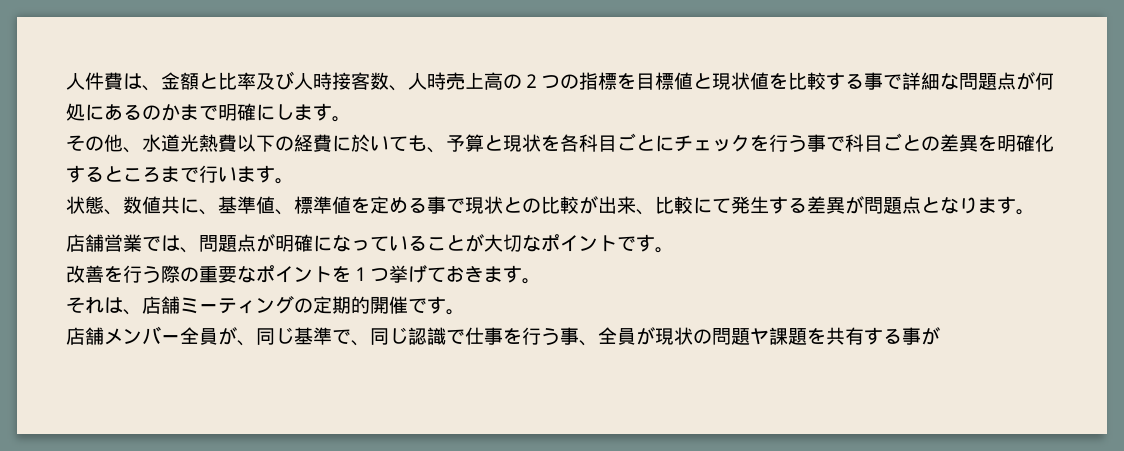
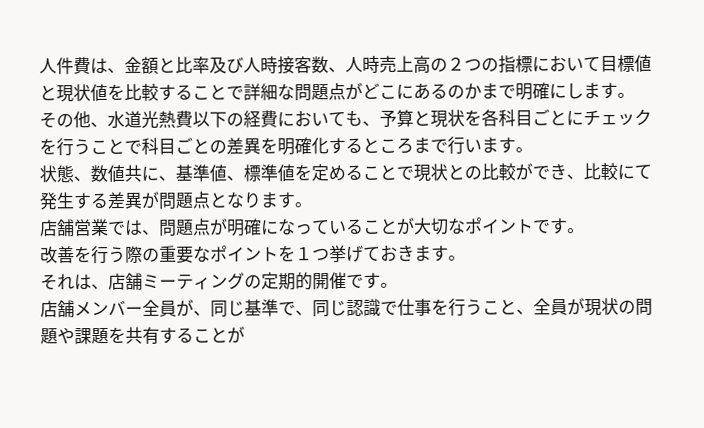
[617,73,636,89] を -> [532,55,601,73] において
[864,72,883,90] 事 -> [192,84,227,100] こと
[1035,72,1054,90] [66,103,85,121] 何処 -> [362,82,397,99] どこ
[351,134,370,152] 於 -> [294,110,312,127] お
[807,134,826,152] 事 -> [90,138,125,155] こと
[427,196,446,214] 事 -> [362,164,397,180] こと
[598,196,636,214] 出来 -> [532,163,567,181] でき
[560,327,579,345] 事 -> [482,299,517,315] こと
[750,328,769,345] ヤ -> [57,327,75,345] や
[902,327,921,345] 事 -> [193,327,228,343] こと

